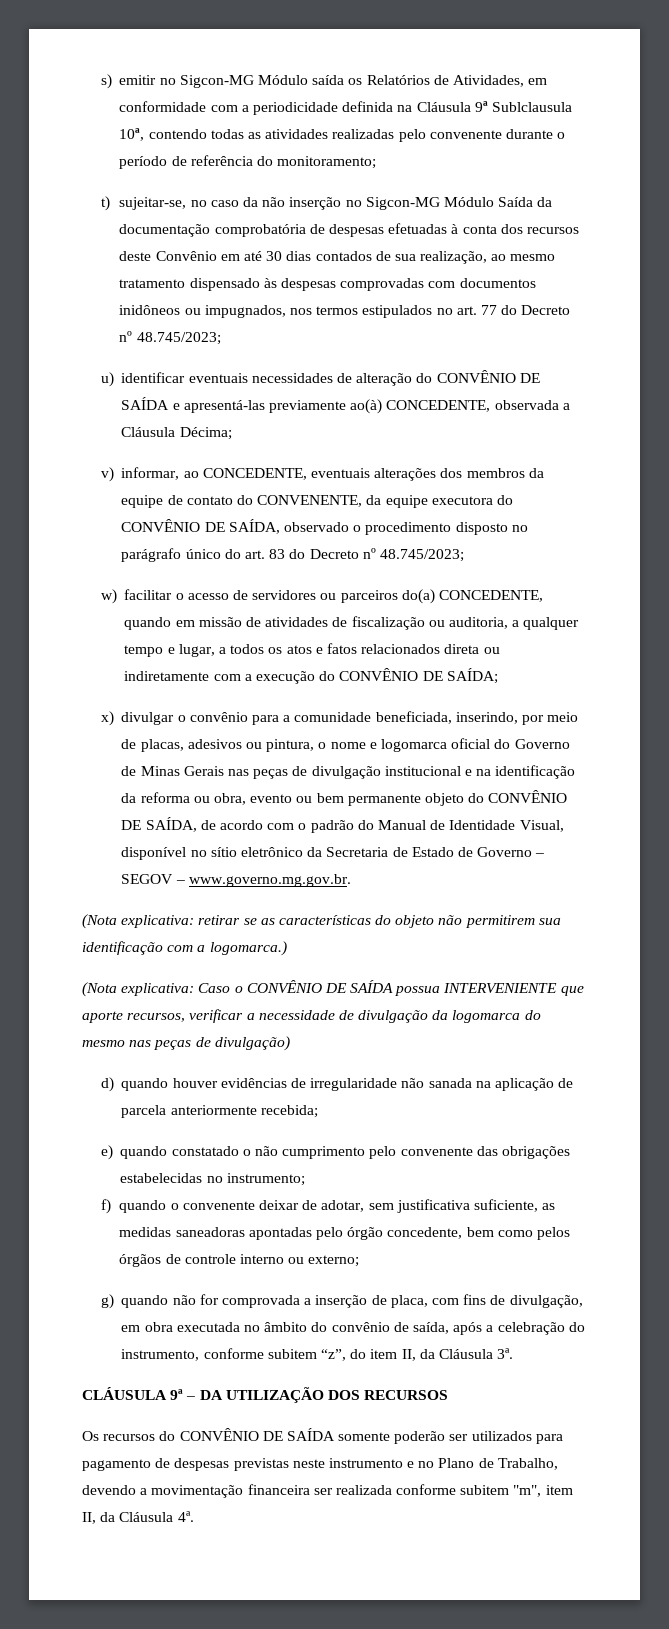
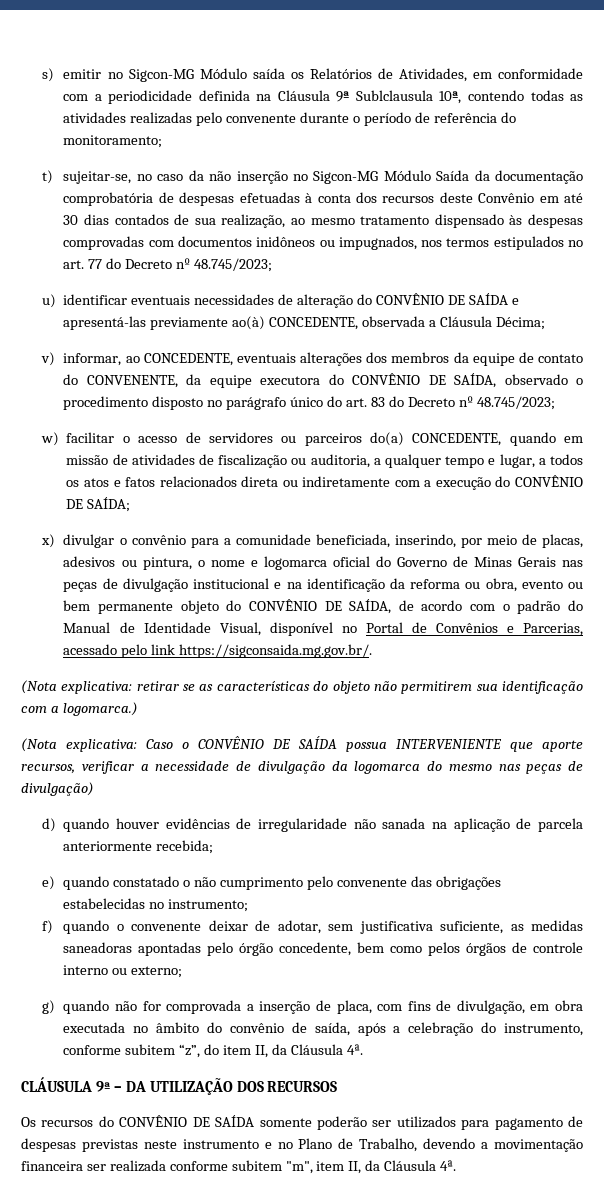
[210,847,545,857] [121,874,351,887] sítio eletrônico da Secretaria de Estado de Governo – SEGOV – www.governo.mg.gov.br. -> [365,622,583,636] [63,644,373,658] Portal de Convênios e Parcerias, acessado pelo link https://sigconsaida.mg.gov.br/.
[497,1348,514,1359] 3ª. -> [346,1044,363,1055] 4ª.

